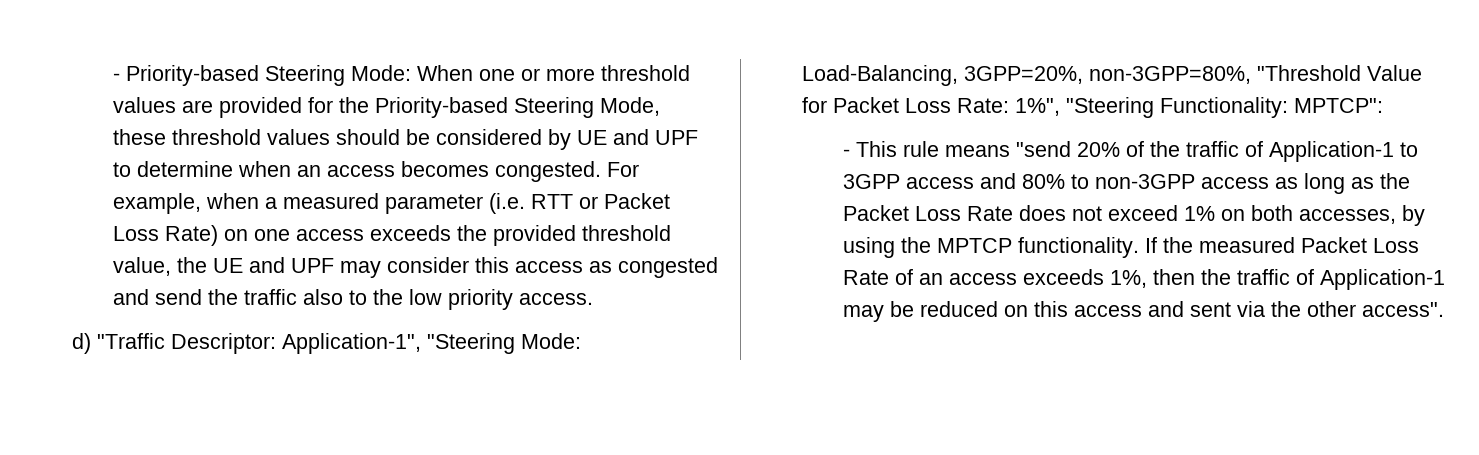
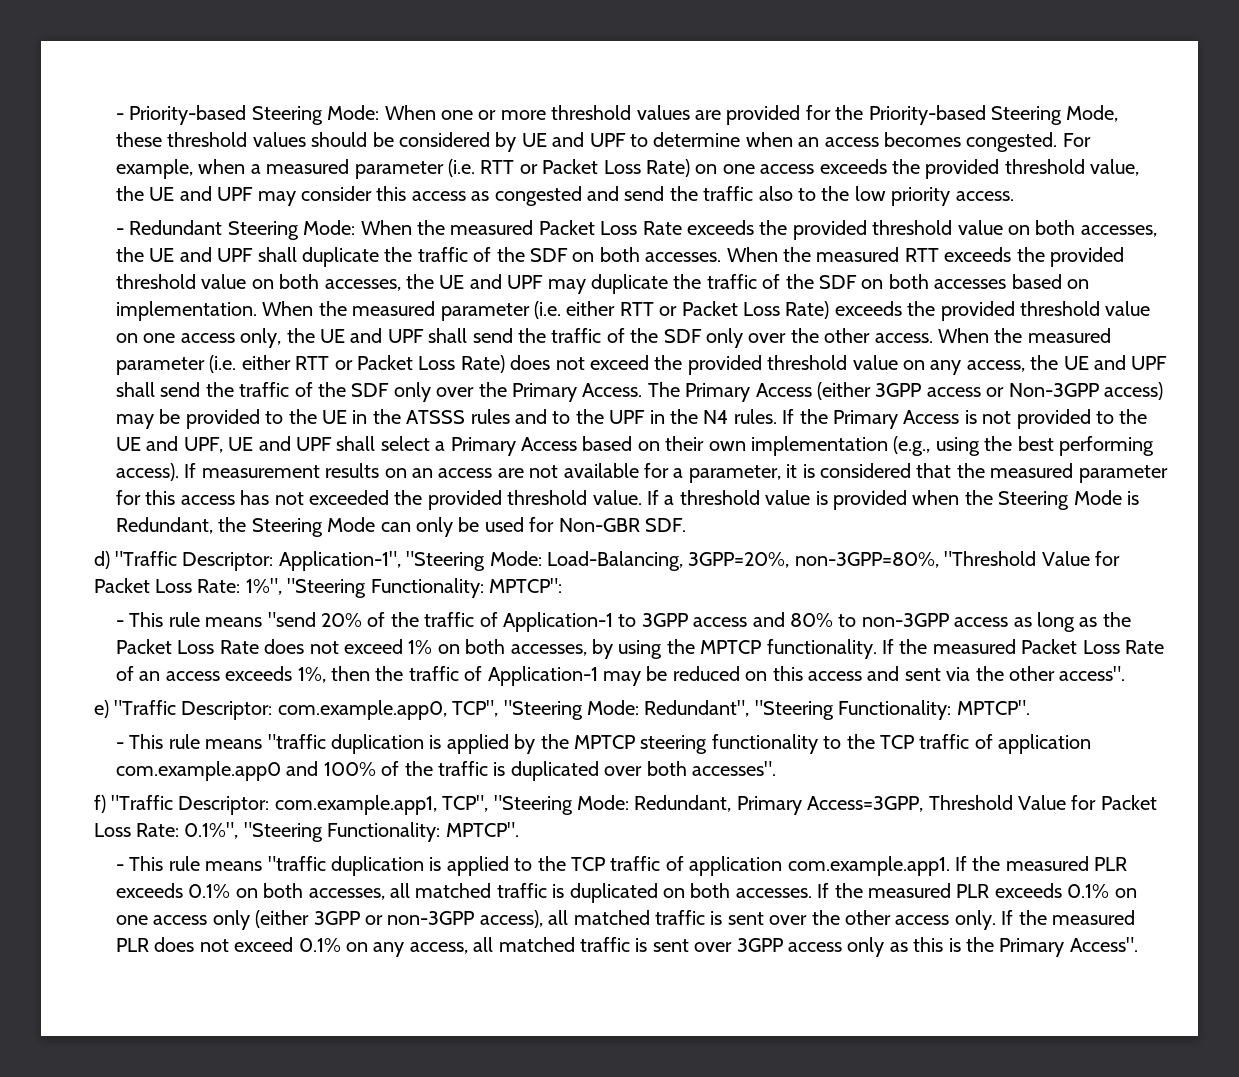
(594, 299) none -> [116,220,1157,240] [116,247,1125,267] [116,274,1090,294] [116,301,1151,321] [116,328,1111,348] [116,355,1168,375] [116,382,1164,402] [116,409,1148,429] [116,436,1155,456] [116,463,1168,483] [116,490,1140,510] [116,517,687,537] // - Redundant Steering Mode: When the measured Packet Loss Rate exceeds the provided threshold value on both accesses, the UE and UPF shall duplicate the traffic of the SDF on both accesses. When the measured RTT exceeds the provided threshold value on both accesses, the UE and UPF may duplicate the traffic of the SDF on both accesses based on implementation. When the measured parameter (i.e. either RTT or Packet Loss Rate) exceeds the provided threshold value on one access only, the UE and UPF shall send the traffic of the SDF only over the other access. When the measured parameter (i.e. either RTT or Packet Loss Rate) does not exceed the provided threshold value on any access, the UE and UPF shall send the traffic of the SDF only over the Primary Access. The Primary Access (either 3GPP access or Non-3GPP access) may be provided to the UE in the ATSSS rules and to the UPF in the N4 rules. If the Primary Access is not provided to the UE and UPF, UE and UPF shall select a Primary Access based on their own implementation (e.g., using the best performing access). If measurement results on an access are not available for a parameter, it is considered that the measured parameter for this access has not exceeded the provided threshold value. If a threshold value is provided when the Steering Mode is Redundant, the Steering Mode can only be used for Non-GBR SDF.
(1445, 309) none -> [93,700,1030,720] [116,734,1092,754] [116,761,777,781] [93,795,1157,815] [93,822,519,842] [116,856,1128,876] [116,883,1137,903] [116,910,1136,930] [116,937,1138,957] // e) "Traffic Descriptor: com.example.app0, TCP", "Steering Mode: Redundant", "Steering Functionality: MPTCP". // - This rule means "traffic duplication is applied by the MPTCP steering functionality to the TCP traffic of application com.example.app0 and 100% of the traffic is duplicated over both accesses". // f) "Traffic Descriptor: com.example.app1, TCP", "Steering Mode: Redundant, Primary Access=3GPP, Threshold Value for Packet Loss Rate: 0.1%", "Steering Functionality: MPTCP". // - This rule means "traffic duplication is applied to the TCP traffic of application com.example.app1. If the measured PLR exceeds 0.1% on both accesses, all matched traffic is duplicated on both accesses. If the measured PLR exceeds 0.1% on one access only (either 3GPP or non-3GPP access), all matched traffic is sent over the other access only. If the measured PLR does not exceed 0.1% on any access, all matched traffic is sent over 3GPP access only as this is the Primary Access".

